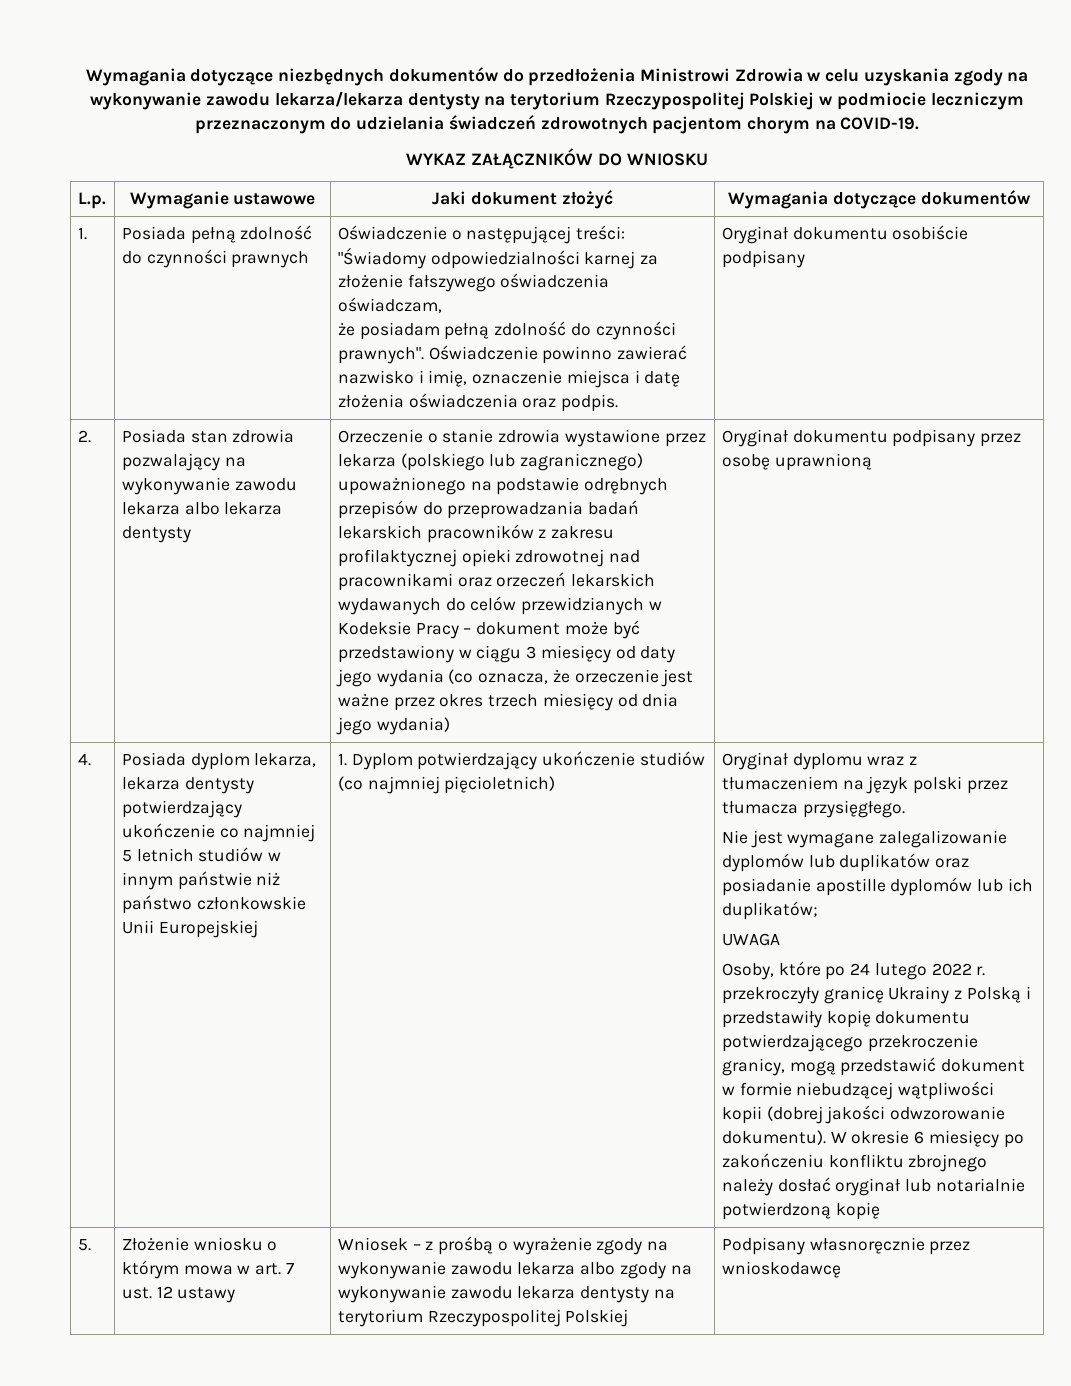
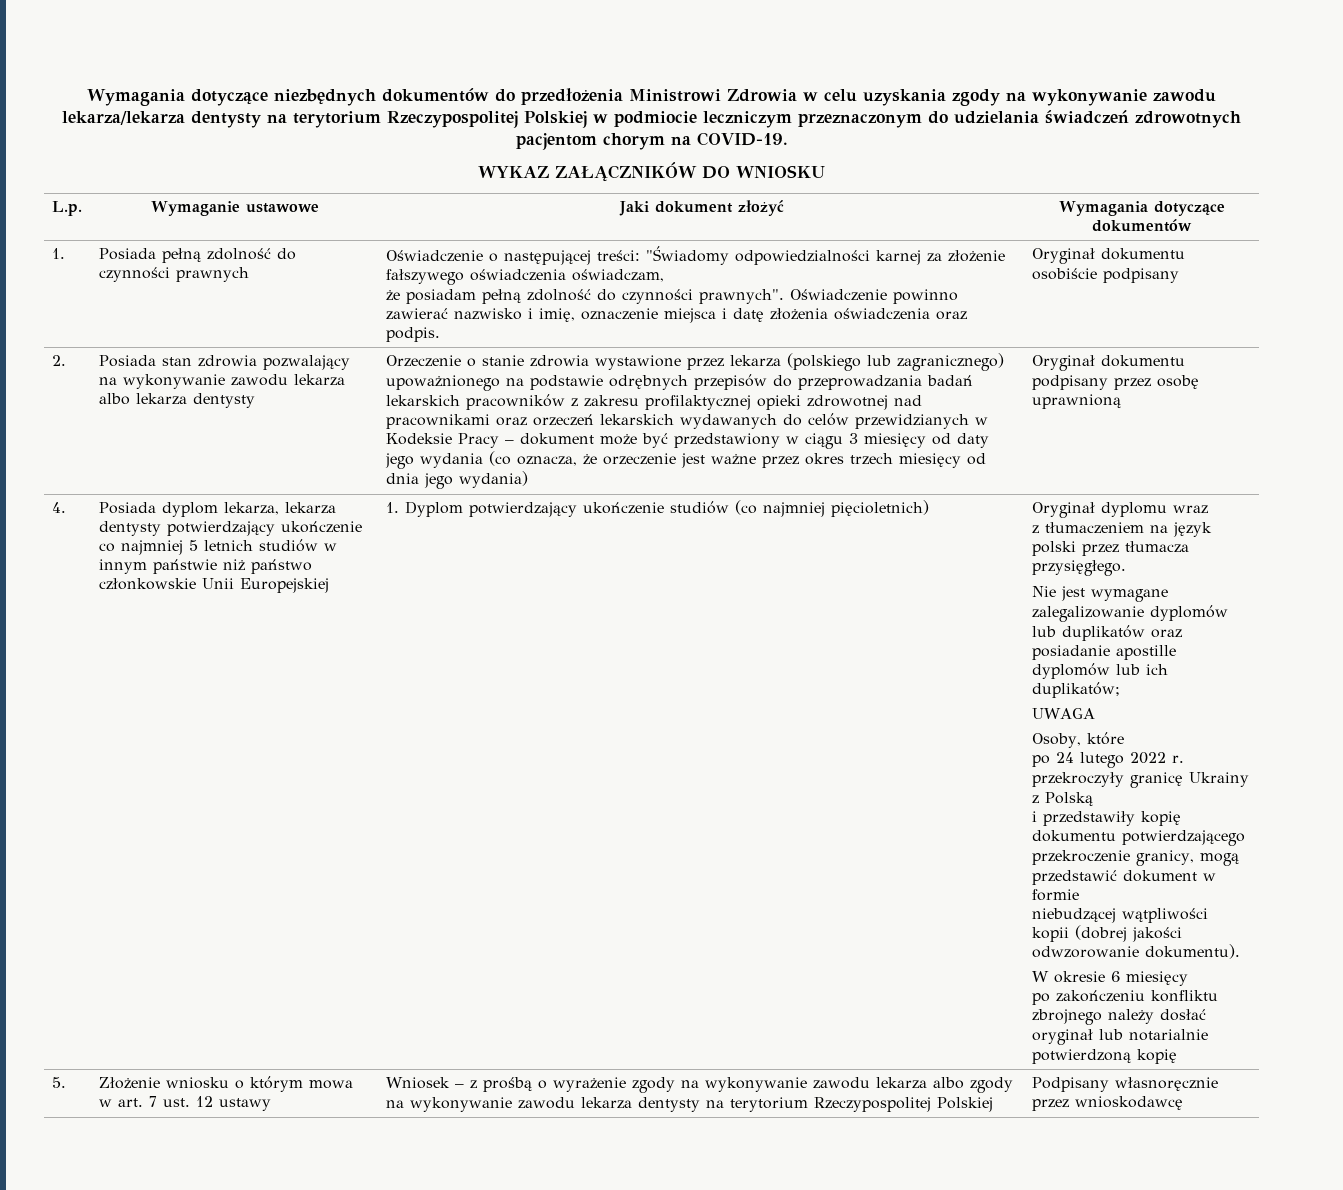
(905, 761) none -> (1209, 509) //
(821, 968) none -> (1125, 738) //
(1021, 995) none -> (1094, 799) //
(792, 1089) none -> (1080, 895) //
(826, 1137) none -> (1241, 951) //
(999, 1139) none -> (1189, 978) //

